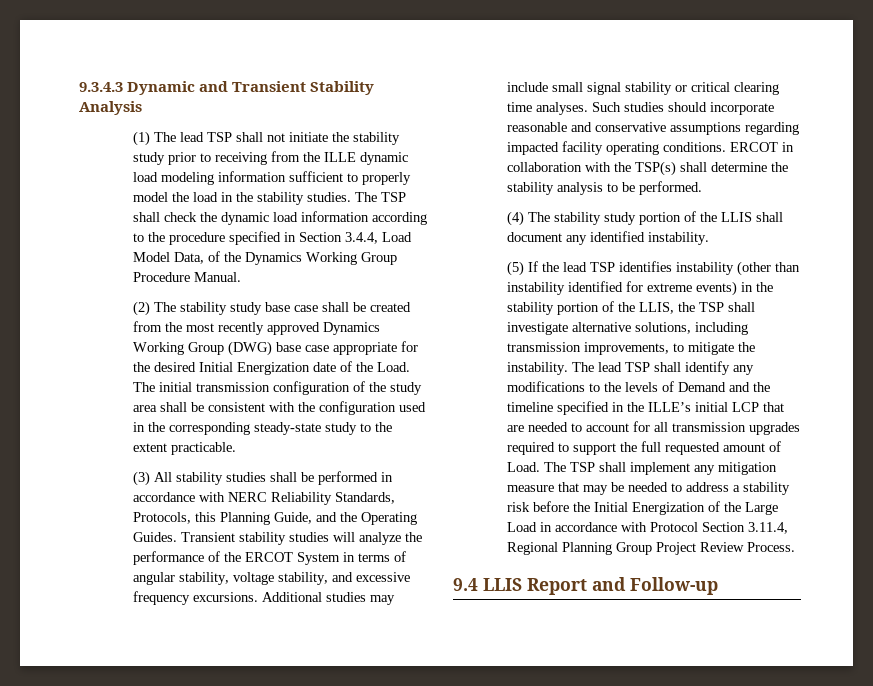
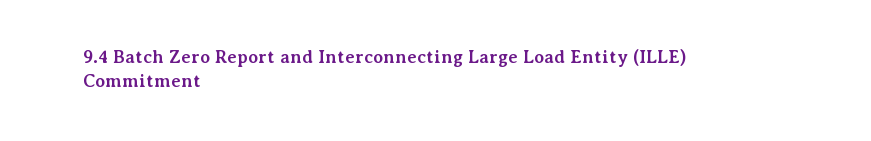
[79,81,375,95] [79,101,142,115] [132,131,400,146] [132,151,408,165] [132,171,411,185] [132,192,406,205] [132,211,427,225] [132,231,412,245] [132,251,397,265] [132,272,241,282] [132,301,411,316] [132,321,380,335] [132,341,418,356] [132,361,410,375] [132,381,422,395] [132,401,426,415] [132,422,392,435] [132,442,236,455] [132,471,393,486] [132,492,395,505] [132,512,417,525] [132,532,422,545] [132,551,406,565] [132,572,410,585] [132,591,395,605] [506,82,779,95] [506,102,774,115] [506,122,799,135] [506,141,794,155] [506,161,788,176] [506,181,702,195] [506,211,783,226] [506,231,709,245] [506,261,800,276] [506,281,773,296] [506,301,755,315] [506,322,748,335] [506,342,755,355] [506,361,754,375] [506,381,770,392] [506,401,784,415] [506,421,800,435] [506,441,781,455] [506,462,777,475] [506,482,790,495] [506,501,778,515] [506,522,788,534] [506,542,795,555] [453,577,718,595] 9.3.4.3 Dynamic and Transient Stability Analysis // (1) The lead TSP shall not initiate the stability study prior to receiving from the ILLE dynamic load modeling information sufficient to properly model the load in the stability studies. The TSP shall check the dynamic load information according to the procedure specified in Section 3.4.4, Load Model Data, of the Dynamics Working Group Procedure Manual. // (2) The stability study base case shall be created from the most recently approved Dynamics Working Group (DWG) base case appropriate for the desired Initial Energization date of the Load. The initial transmission configuration of the study area shall be consistent with the configuration used in the corresponding steady-state study to the extent practicable. // (3) All stability studies shall be performed in accordance with NERC Reliability Standards, Protocols, this Planning Guide, and the Operating Guides. Transient stability studies will analyze the performance of the ERCOT System in terms of angular stability, voltage stability, and excessive frequency excursions. Additional studies may include small signal stability or critical clearing time analyses. Such studies should incorporate reasonable and conservative assumptions regarding impacted facility operating conditions. ERCOT in collaboration with the TSP(s) shall determine the stability analysis to be performed. // (4) The stability study portion of the LLIS shall document any identified instability. // (5) If the lead TSP identifies instability (other than instability identified for extreme events) in the stability portion of the LLIS, the TSP shall investigate alternative solutions, including transmission improvements, to mitigate the instability. The lead TSP shall identify any modifications to the levels of Demand and the timeline specified in the ILLE’s initial LCP that are needed to account for all transmission upgrades required to support the full requested amount of Load. The TSP shall implement any mitigation measure that may be needed to address a stability risk before the Initial Energization of the Large Load in accordance with Protocol Section 3.11.4, Regional Planning Group Project Review Process. // 9.4 LLIS Report and Follow-up -> [83,49,686,67] [83,74,201,87] 9.4 Batch Zero Report and Interconnecting Large Load Entity (ILLE) Commitment

